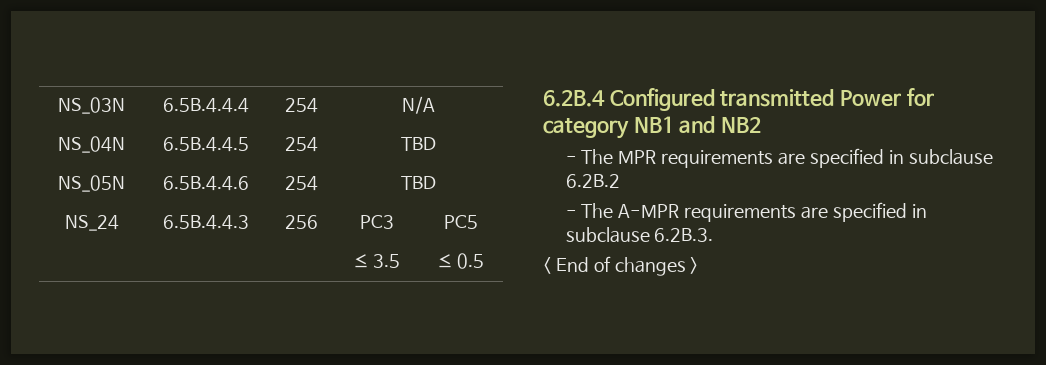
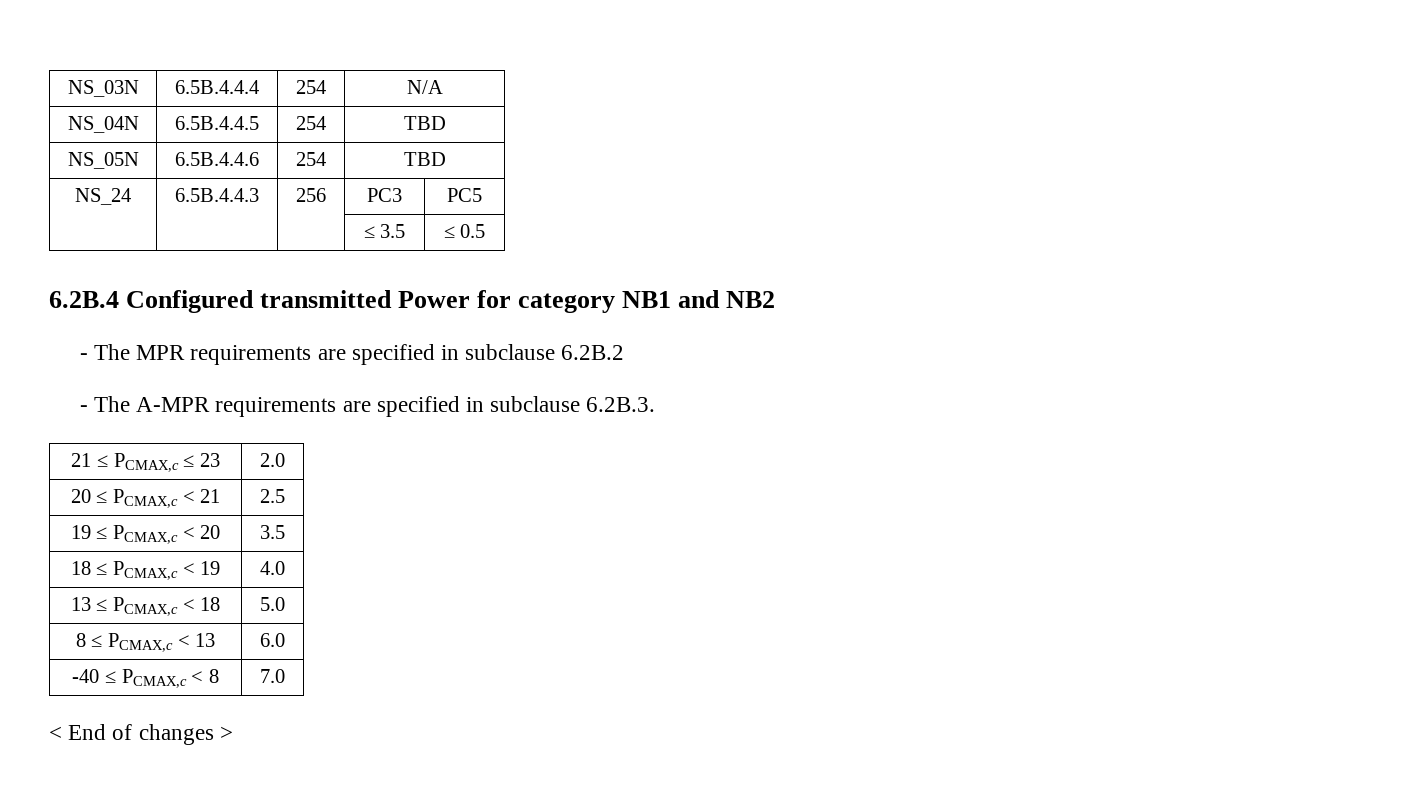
(714, 235) none -> [71,453,220,472] [260,453,285,467] [70,489,221,508] [260,489,285,503] [70,525,221,544] [260,525,285,539] [70,561,221,580] [260,561,285,575] [70,597,221,616] [260,597,285,611] [75,633,216,652] [260,633,285,647] [72,669,219,688] [260,669,285,683] // 21 ≤ PCMAX,c ≤ 23 | 2.0 // 20 ≤ PCMAX,c < 21 | 2.5 // 19 ≤ PCMAX,c < 20 | 3.5 // 18 ≤ PCMAX,c < 19 | 4.0 // 13 ≤ PCMAX,c < 18 | 5.0 // 8 ≤ PCMAX,c < 13 | 6.0 // -40 ≤ PCMAX,c < 8 | 7.0

